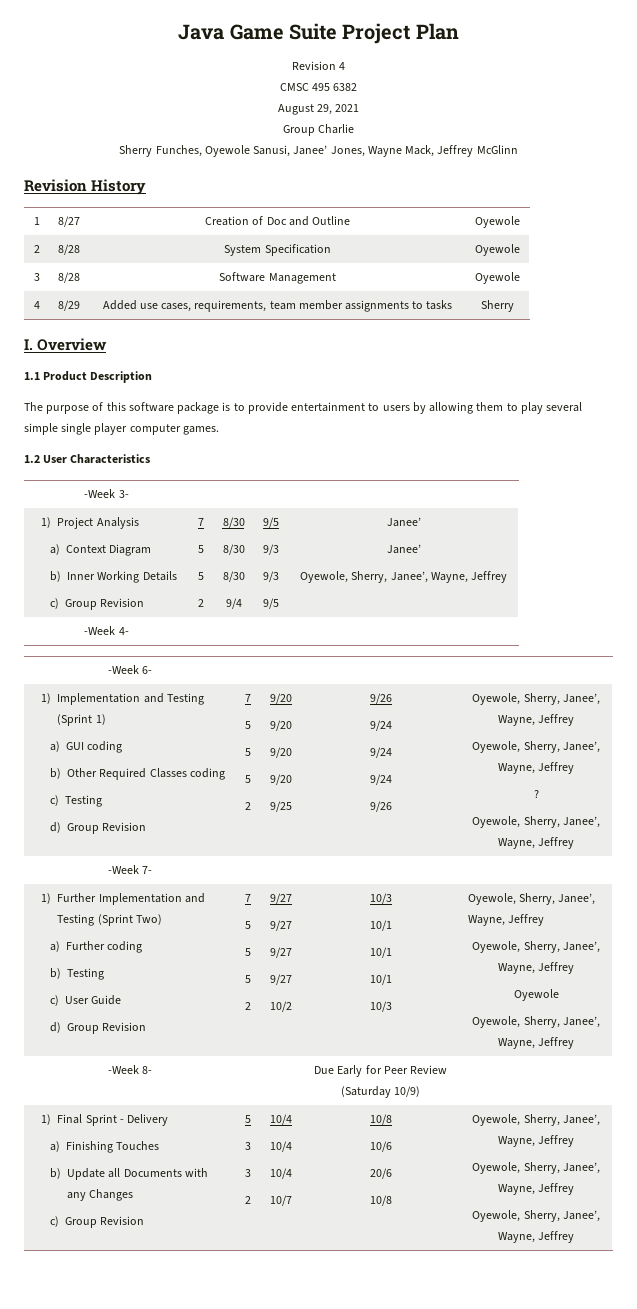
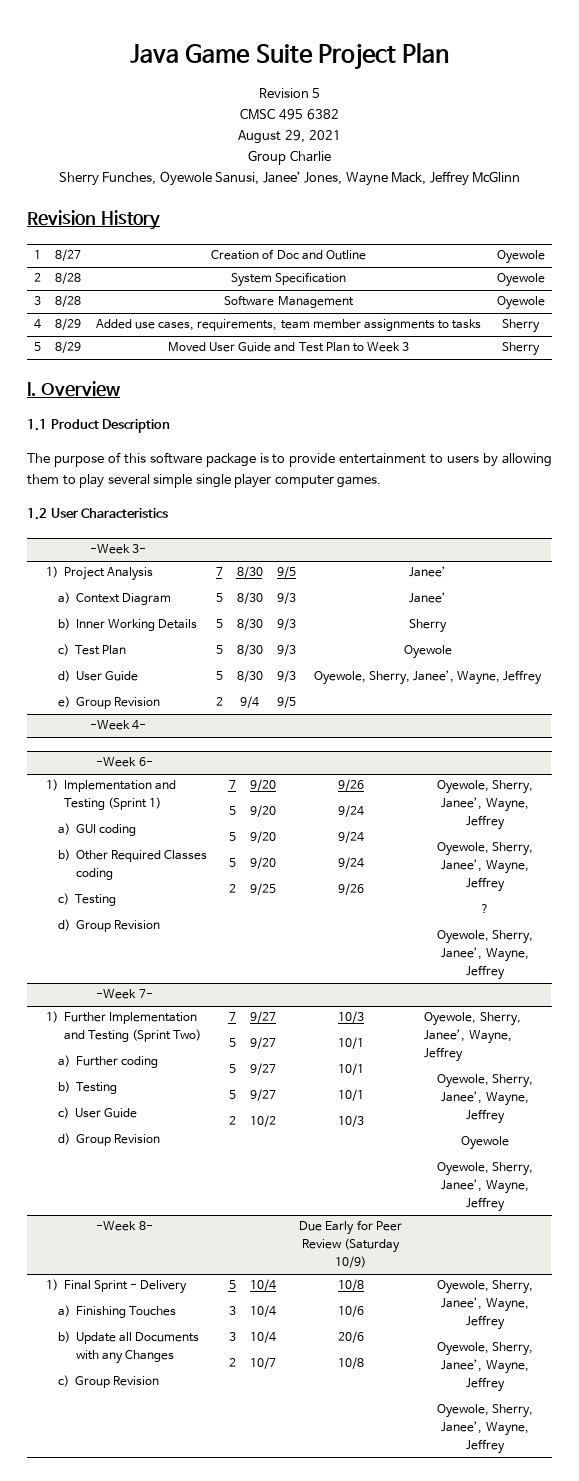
[339,62,346,70] 4 -> [312,88,321,98] 5
(514, 306) none -> [34,342,41,351] [54,341,81,353] [168,342,409,352] [502,342,540,356] // 5 | 8/29 | Moved User Guide and Test Plan to Week 3 | Sherry
[65,598,145,610] [198,518,204,526] [198,545,204,553] [198,572,204,580] Group Revision | 7 // 5 // 5 -> [75,645,127,655] [58,670,139,682] [58,696,161,709] [215,567,223,576] [215,593,223,602] [215,619,223,628] [215,645,223,654] [215,671,223,680] Test Plan // d) User Guide // e) Group Revision | 7 // 5 // 5 // 5 // 5
(245, 576) none -> [236,644,263,656] [236,670,263,682] // 8/30 // 8/30
(279, 576) none -> [277,644,296,656] [277,670,296,682] // 9/3 // 9/3
(421, 549) none -> [409,619,447,633] [403,645,452,659] // Sherry // Oyewole

